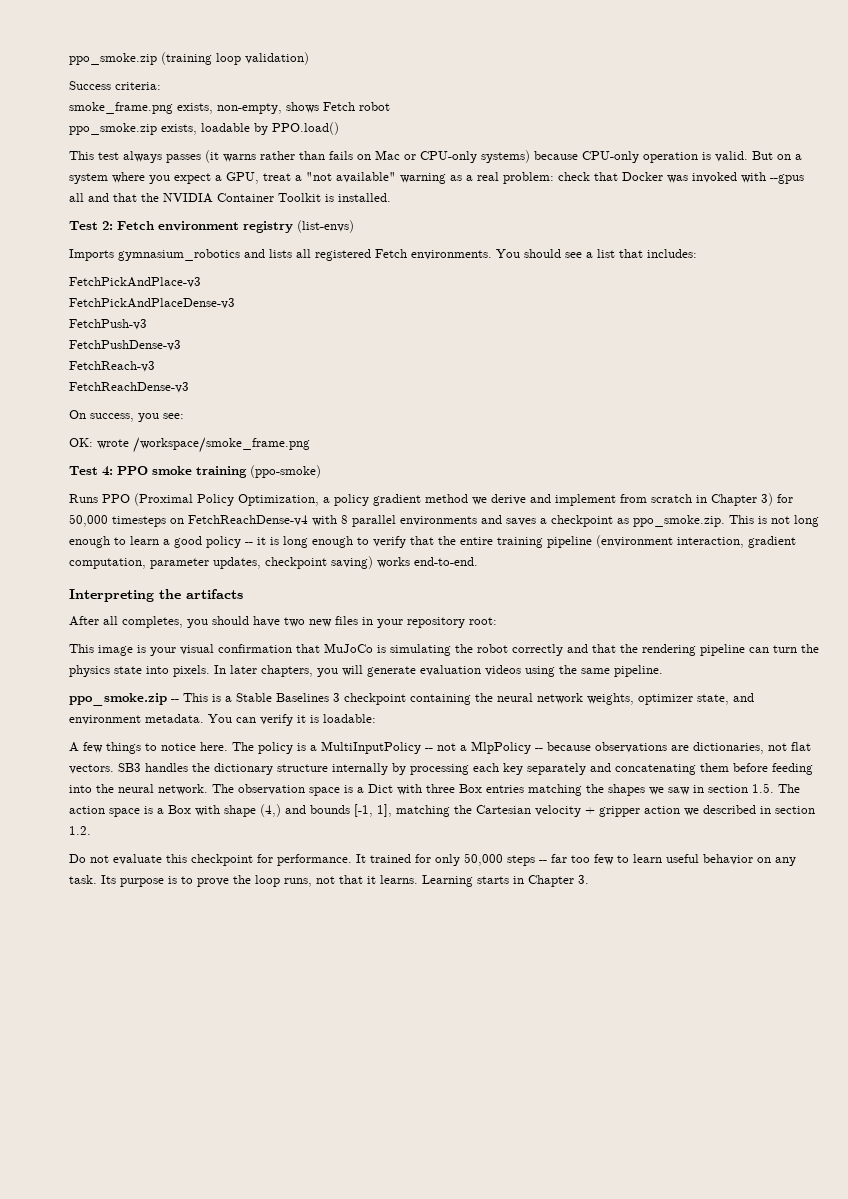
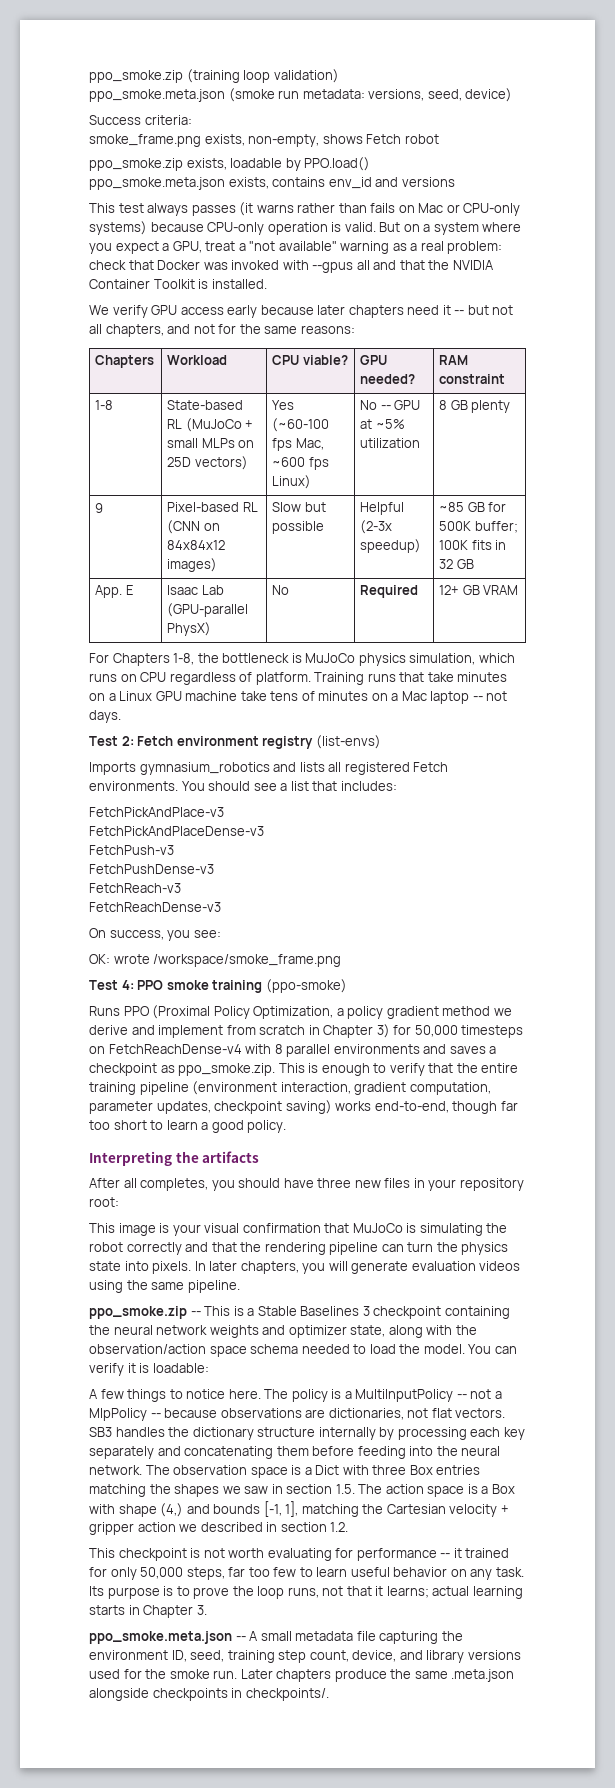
(309, 58) none -> [89,88,513,102] // ppo_smoke.meta.json (smoke run metadata: versions, seed, device)
(339, 128) none -> [89,177,455,190] // ppo_smoke.meta.json exists, contains env_id and versions
(391, 197) none -> [89,305,514,318] [89,324,355,337] [95,355,155,368] [167,355,228,365] [272,355,348,365] [360,355,388,365] [360,374,416,384] [439,355,469,365] [439,374,506,384] [95,400,114,410] [167,400,244,410] [167,418,254,432] [167,438,255,448] [167,456,248,470] [272,400,295,410] [272,418,330,432] [272,438,324,451] [272,457,329,470] [272,475,312,489] [360,400,421,410] [360,419,405,429] [360,438,421,448] [439,400,511,413] [95,503,104,513] [167,502,258,512] [167,520,220,534] [167,540,226,550] [167,558,218,572] [272,502,326,512] [272,521,325,534] [360,502,405,515] [360,520,393,534] [360,539,422,553] [439,502,507,512] [439,521,518,533] [439,540,507,550] [439,559,474,569] [95,585,133,598] [167,585,224,595] [167,603,249,617] [167,622,212,636] [272,585,290,595] [360,585,419,598] [439,585,519,595] [89,653,515,666] [89,672,508,685] [89,691,508,704] [89,710,121,723] // We verify GPU access early because later chapters need it -- but not all chapters, and not for the same reasons: // Chapters | Workload | CPU viable? | GPU needed? | RAM constraint // 1-8 | State-based RL (MuJoCo + small MLPs on 25D vectors) | Yes (~60-100 fps Mac, ~600 fps Linux) | No -- GPU at ~5% utilization | 8 GB plenty // 9 | Pixel-based RL (CNN on 84x84x12 images) | Slow but possible | Helpful (2-3x speedup) | ~85 GB for 500K buffer; 100K fits in 32 GB // App. E | Isaac Lab (GPU-parallel PhysX) | No | Required | 12+ GB VRAM // For Chapters 1-8, the bottleneck is MuJoCo physics simulation, which runs on CPU regardless of platform. Training runs that take minutes on a Linux GPU machine take tens of minutes on a Mac laptop -- not days.
[771,515,819,527] [69,536,308,548] not long enough to learn a good policy -- it is long -> (319, 1068) none
[414,557,478,566] end-to-end. -> [374,1101,518,1114] [89,1120,287,1133] end-to-end, though far too short to learn a good policy.
[284,617,305,627] two -> [317,1178,352,1188] three
[587,693,754,705] [69,714,204,725] weights, optimizer state, and environment metadata. -> [209,1325,477,1338] [89,1344,465,1357] weights and optimizer state, along with the observation/action space schema needed to load the model.
[69,854,366,866] Do not evaluate this checkpoint for performance. It -> [89,1548,462,1561] This checkpoint is not worth evaluating for performance -- it
[507,855,547,866] steps -- -> [186,1567,225,1580] steps,
[380,875,473,887] learns. Learning -> [386,1586,523,1599] learns; actual learning
(589, 879) none -> [89,1631,463,1644] [89,1650,521,1663] [89,1669,515,1682] [89,1688,329,1701] // ppo_smoke.meta.json -- A small metadata file capturing the environment ID, seed, training step count, device, and library versions used for the smoke run. Later chapters produce the same .meta.json alongside checkpoints in checkpoints/.

